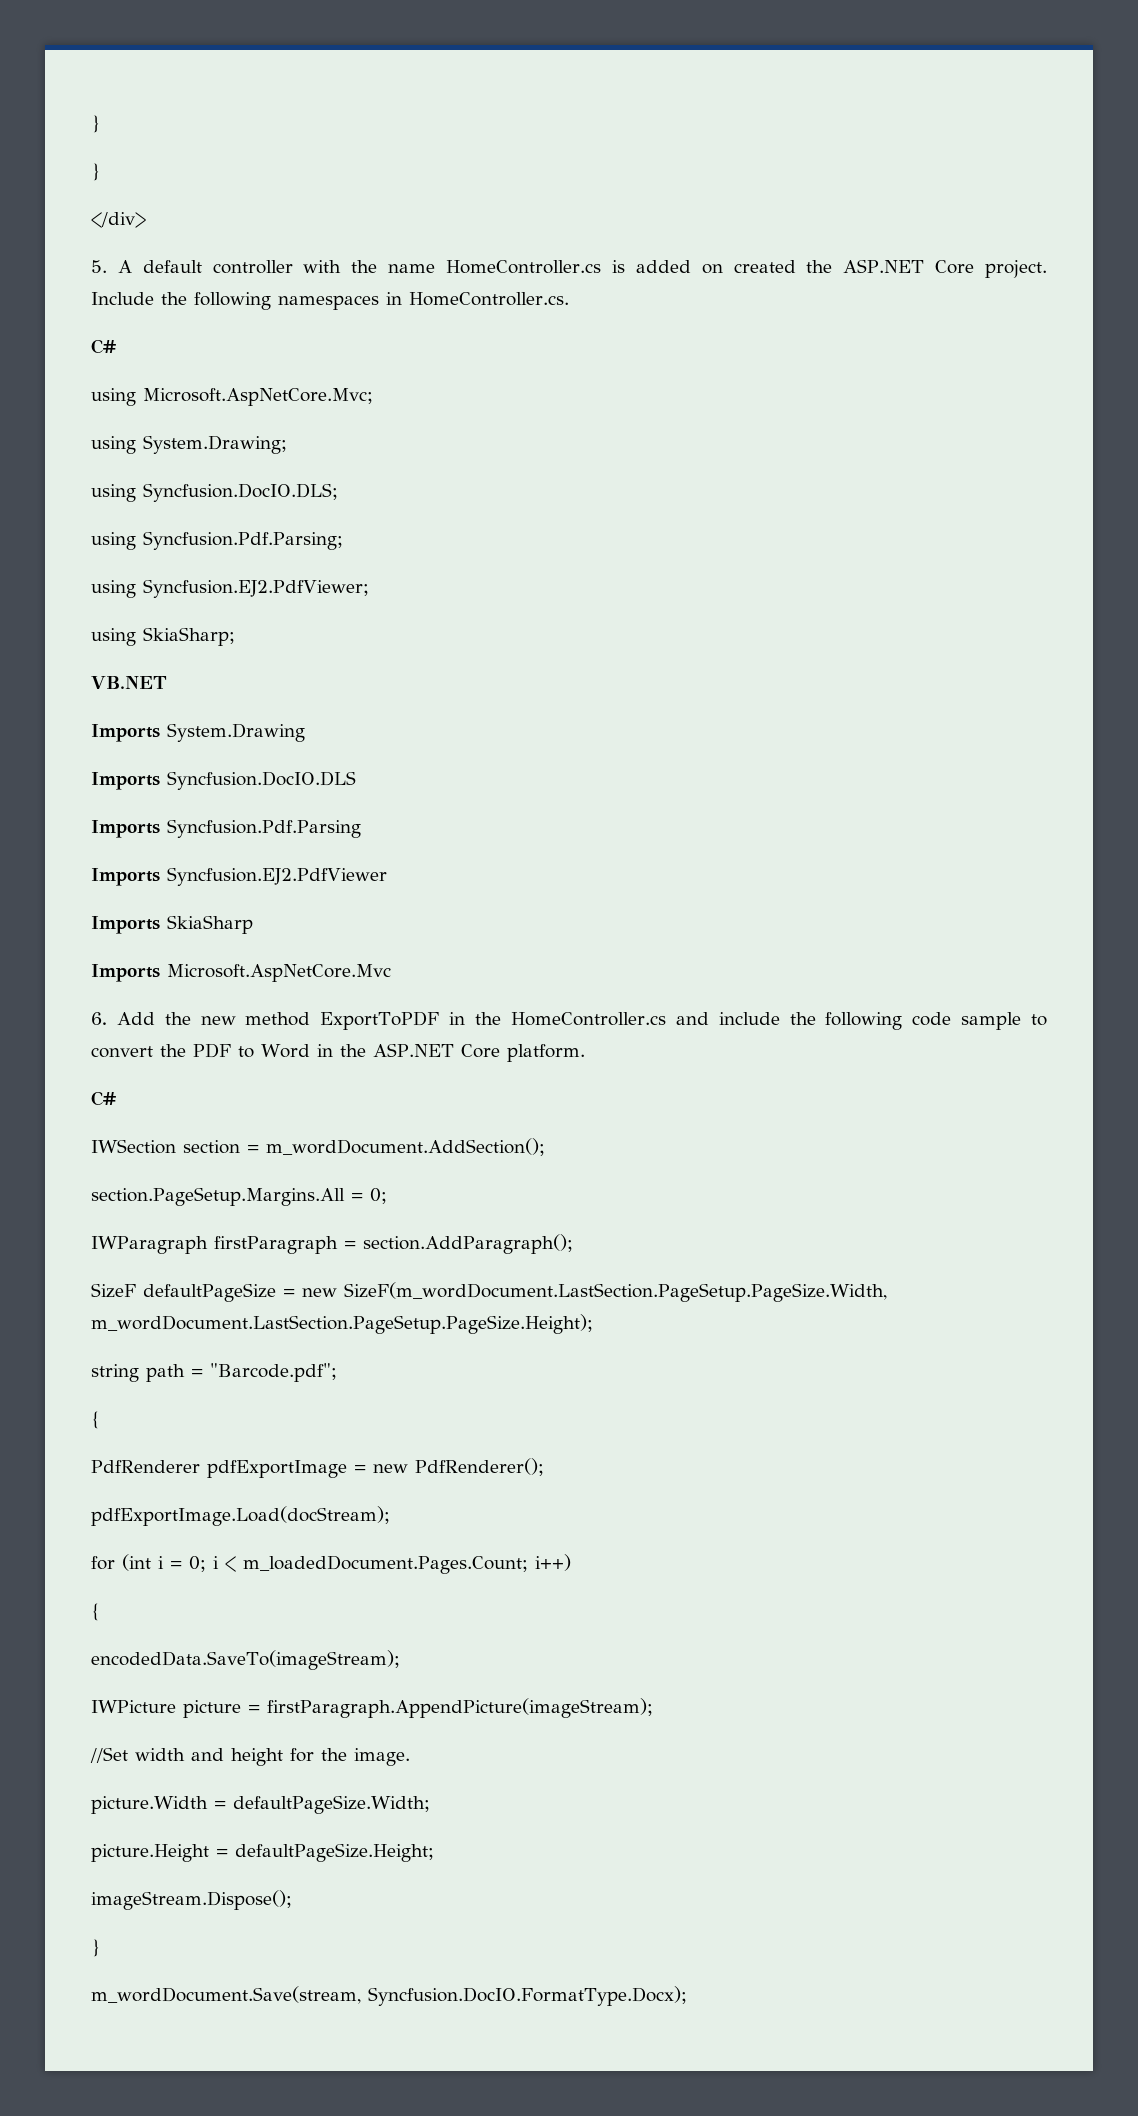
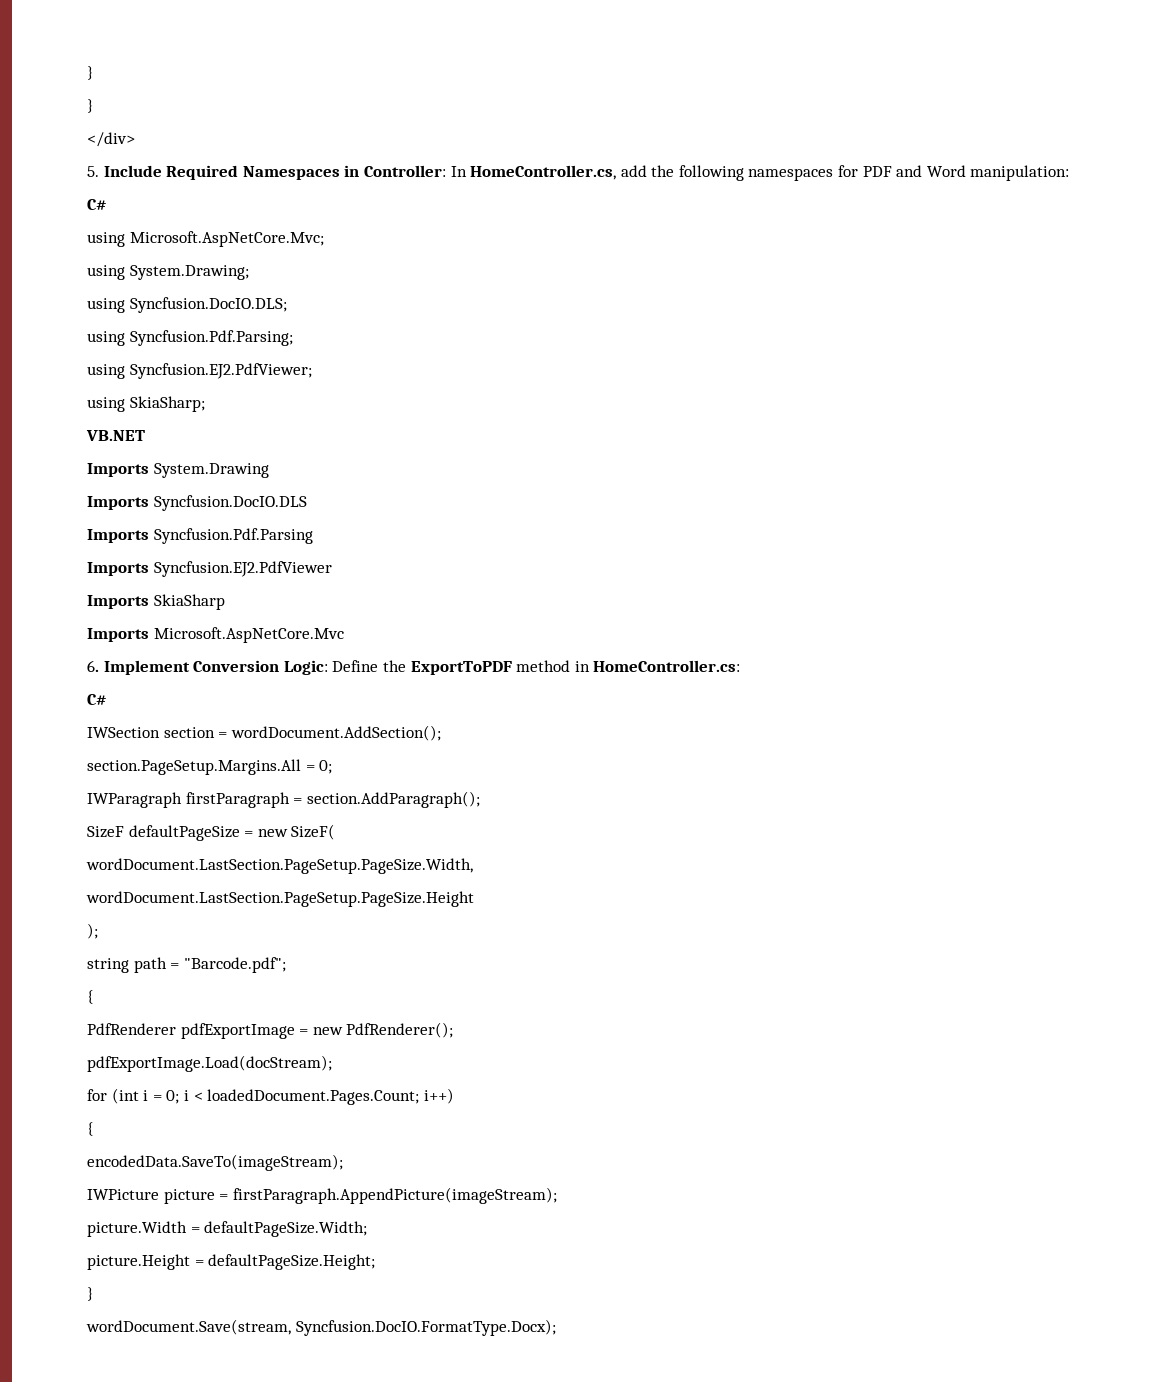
[117,259,1047,278] [91,292,569,310] A default controller with the name HomeController.cs is added on created the ASP.NET Core project. Include the following namespaces in HomeController.cs. -> [103,165,1070,181] Include Required Namespaces in Controller: In HomeController.cs, add the following namespaces for PDF and Word manipulation:
[116,1011,1047,1030] [91,1043,585,1062] Add the new method ExportToPDF in the HomeController.cs and include the following code sample to convert the PDF to Word in the ASP.NET Core platform. -> [103,660,741,675] Implement Conversion Logic: Define the ExportToPDF method in HomeController.cs:
[266,1138,545,1156] m_wordDocument.AddSection(); -> [230,725,441,741] wordDocument.AddSection();
[344,1282,887,1302] [91,1314,593,1334] SizeF(m_wordDocument.LastSection.PageSetup.PageSize.Width, m_wordDocument.LastSection.PageSetup.PageSize.Height); -> [291,824,336,840] [86,858,473,874] [86,891,474,907] [87,923,98,939] SizeF( // wordDocument.LastSection.PageSetup.PageSize.Width, // wordDocument.LastSection.PageSetup.PageSize.Height // );
[243,1555,528,1574] m_loadedDocument.Pages.Count; -> [207,1089,420,1105] loadedDocument.Pages.Count;
[90,1747,410,1766] // //Set width and height for the image. -> (557, 1195) none
[91,1890,292,1910] [91,1939,101,1957] [91,1986,361,2004] // imageStream.Dispose(); // } // m_wordDocument.Save(stream, -> [87,1287,94,1301] [86,1319,291,1335] // } // wordDocument.Save(stream,

